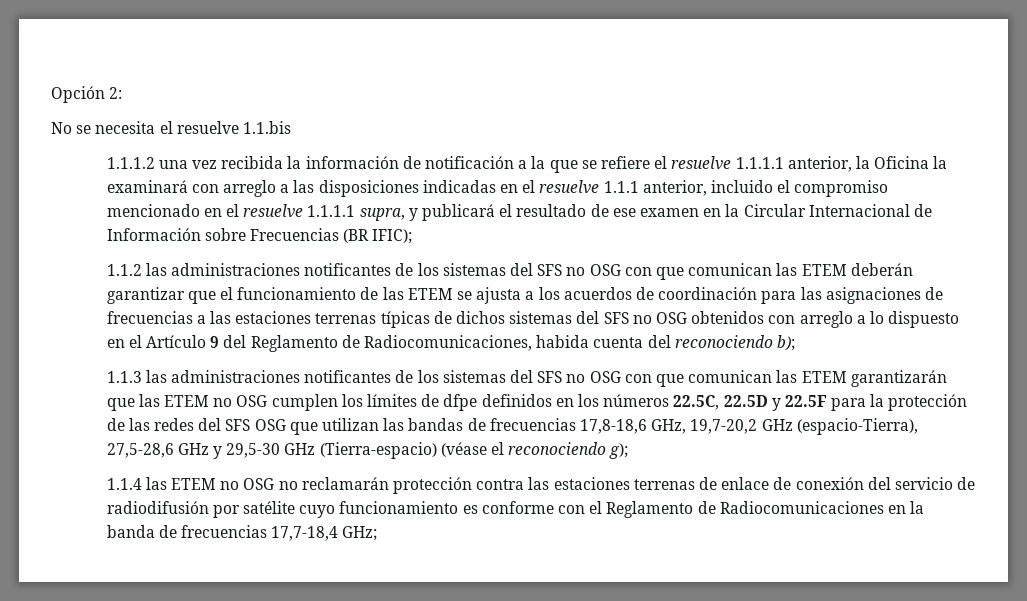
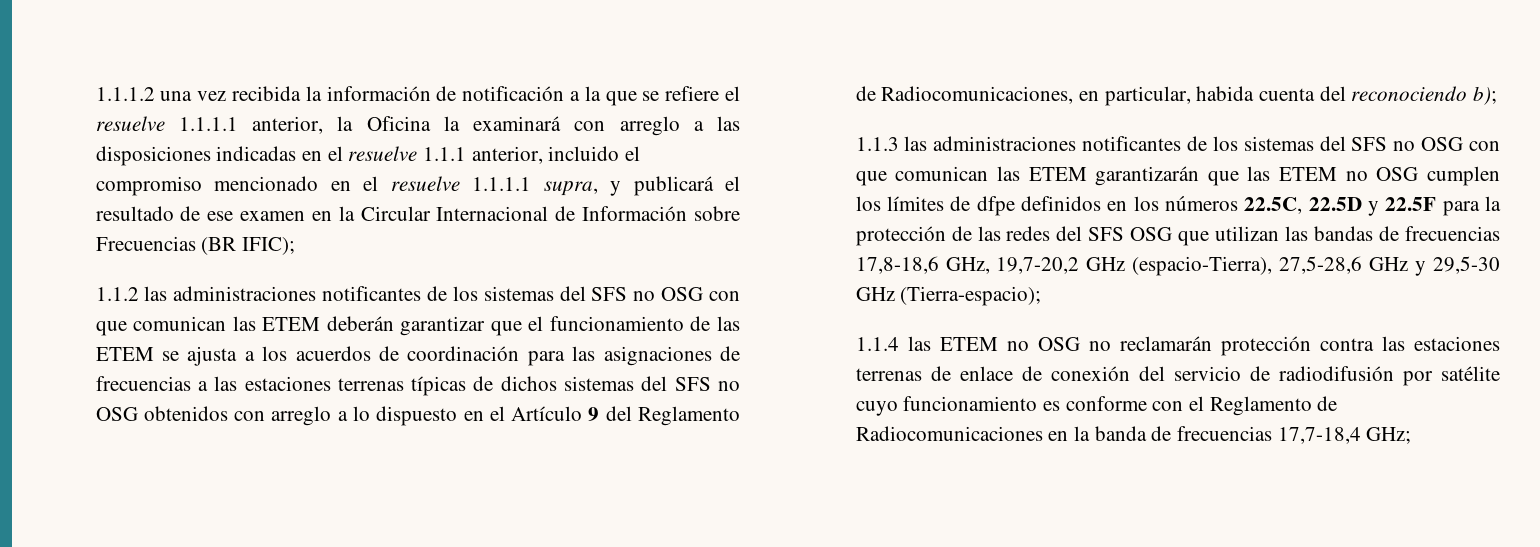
[51,86,123,103] [51,121,291,134] Opción 2: // No se necesita el resuelve 1.1.bis // -> (95, 94) none
(533, 343) none -> [1078,86,1191,106] en particular,
[319,442,629,459] (Tierra-espacio) (véase el reconociendo g); -> [900,286,1042,306] (Tierra-espacio);

